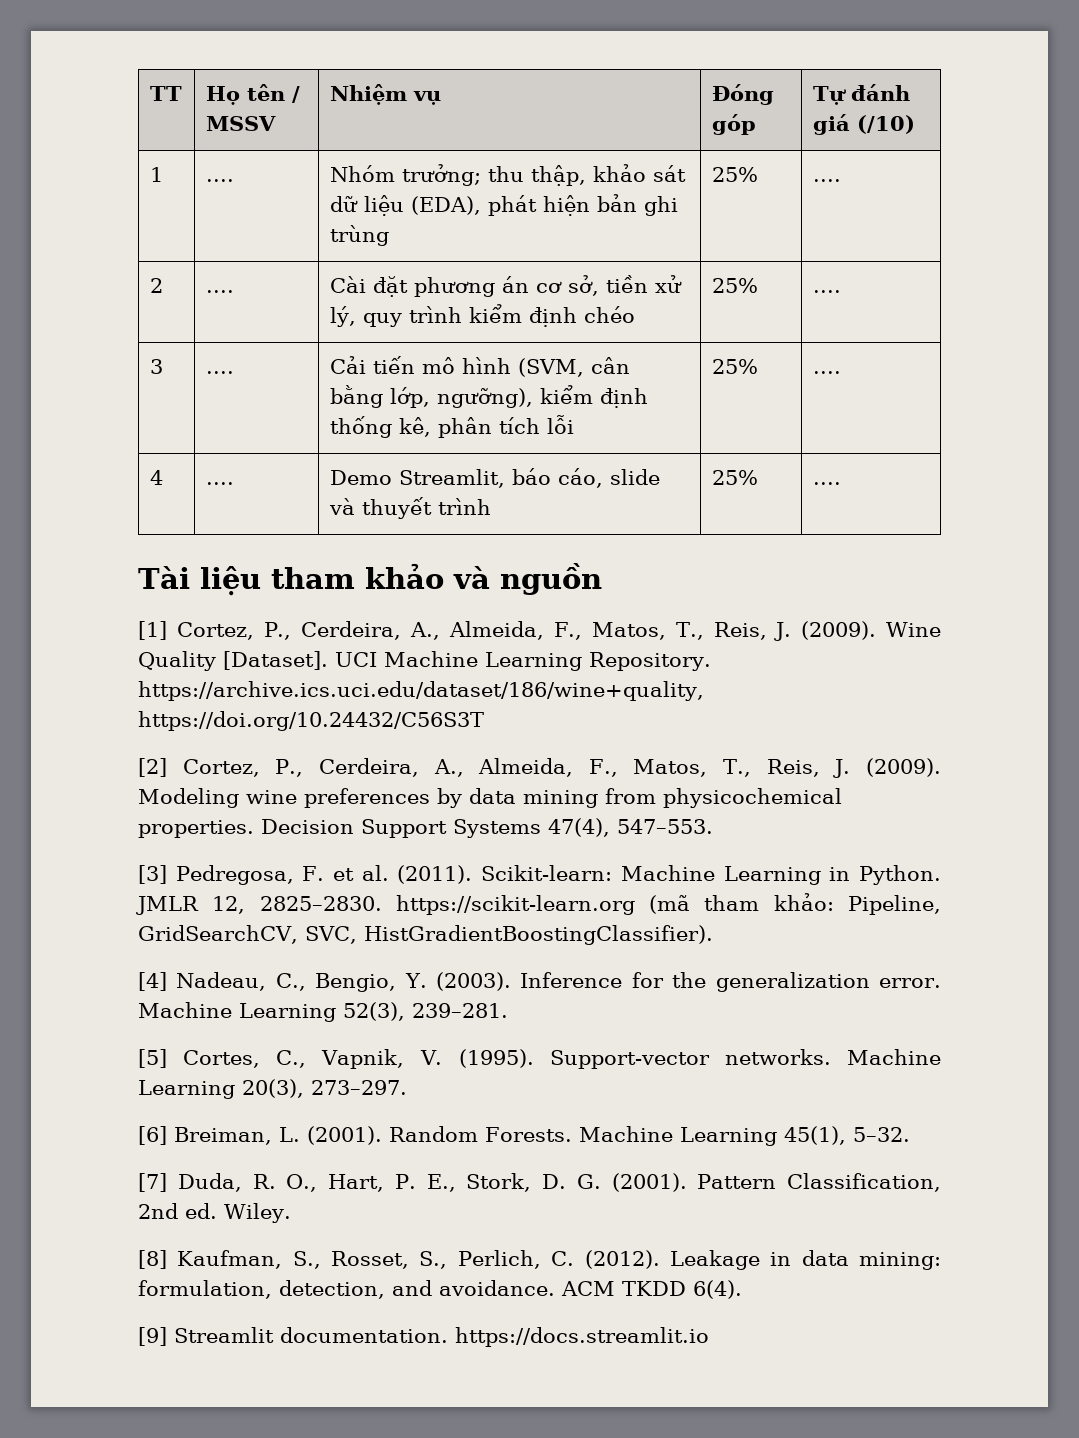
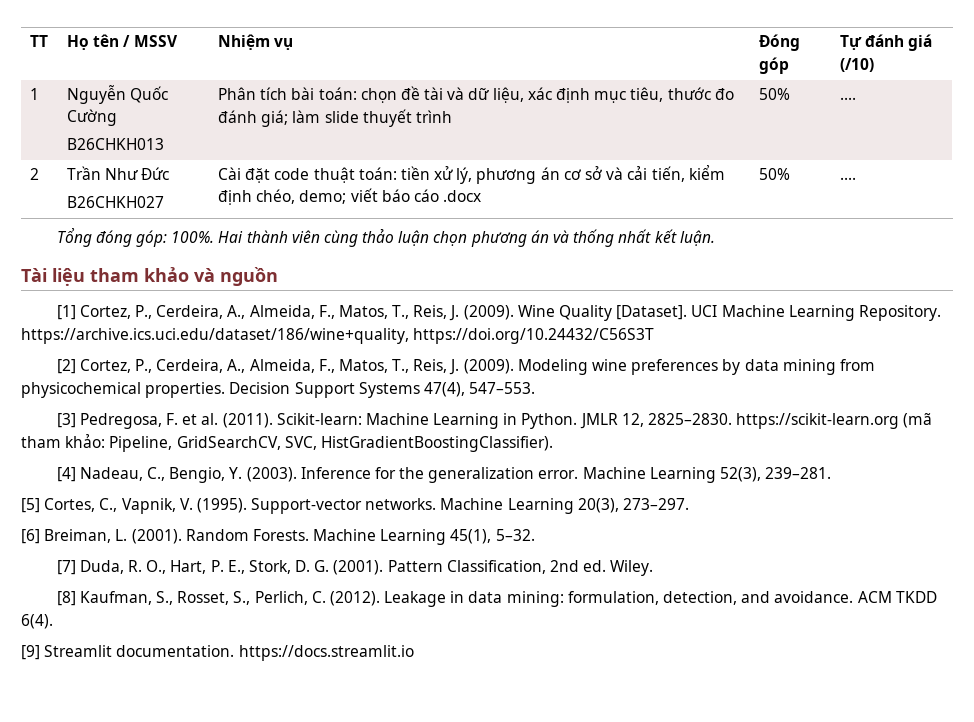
[205,179,234,182] [329,164,686,186] [329,194,678,216] [329,225,389,246] [711,167,758,182] [812,179,841,182] [149,278,163,293] [205,290,234,293] [329,275,682,297] [329,304,635,327] [711,278,758,293] [812,290,841,293] [149,359,163,374] [205,371,234,374] [329,356,630,377] [329,385,648,408] [329,415,574,438] [711,359,758,374] [812,371,841,374] [149,470,163,485] [205,482,234,485] [329,468,660,488] [328,497,491,519] [711,470,758,485] [812,482,841,485] .... | Nhóm trưởng; thu thập, khảo sát dữ liệu (EDA), phát hiện bản ghi trùng | 25% | .... // 2 | .... | Cài đặt phương án cơ sở, tiền xử lý, quy trình kiểm định chéo | 25% | .... // 3 | .... | Cải tiến mô hình (SVM, cân bằng lớp, ngưỡng), kiểm định thống kê, phân tích lỗi | 25% | .... // 4 | .... | Demo Streamlit, báo cáo, slide và thuyết trình | 25% | .... -> [67,85,169,104] [67,109,118,126] [67,138,165,150] [218,86,734,103] [218,109,452,127] [759,88,791,100] [840,97,857,100] [30,168,40,180] [67,166,170,180] [67,196,165,208] [218,165,725,184] [218,188,482,205] [759,168,791,180] [840,177,857,180] [56,228,715,247] Nguyễn Quốc Cường // B26CHKH013 | Phân tích bài toán: chọn đề tài và dữ liệu, xác định mục tiêu, thước đo đánh giá; làm slide thuyết trình | 50% | .... // 2 | Trần Như Đức // B26CHKH027 | Cài đặt code thuật toán: tiền xử lý, phương án cơ sở và cải tiến, kiểm định chéo, demo; viết báo cáo .docx | 50% | .... // Tổng đóng góp: 100%. Hai thành viên cùng thảo luận chọn phương án và thống nhất kết luận.

